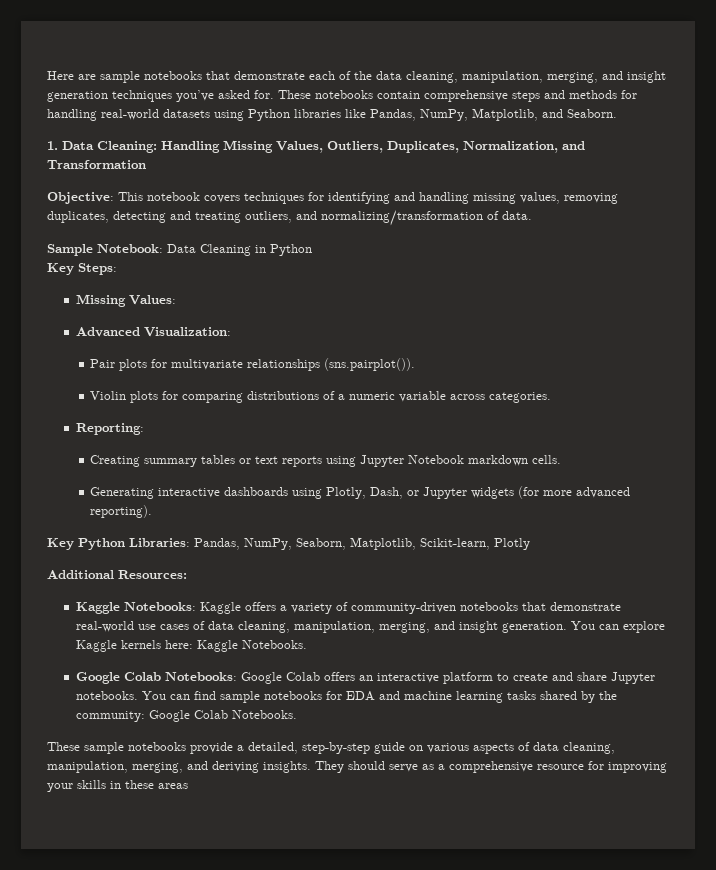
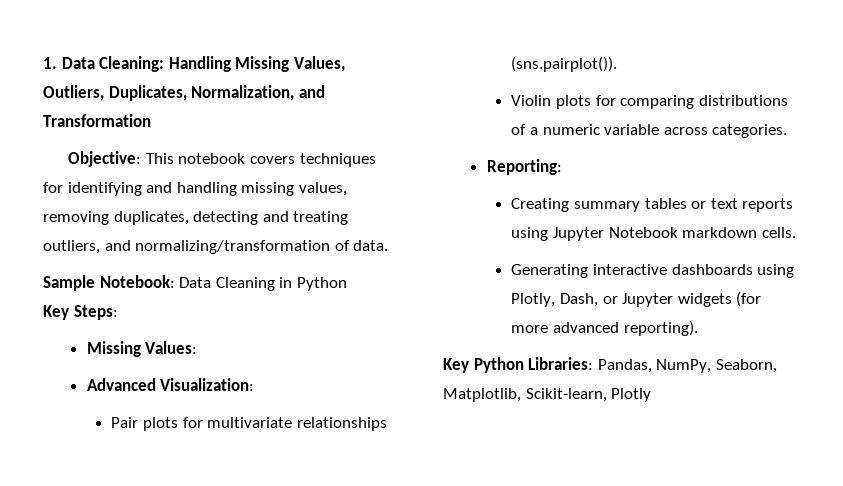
[47,71,666,83] [47,90,637,102] [47,108,617,121] Here are sample notebooks that demonstrate each of the data cleaning, manipulation, merging, and insight generation techniques you’ve asked for. These notebooks contain comprehensive steps and methods for handling real-world datasets using Python libraries like Pandas, NumPy, Matplotlib, and Seaborn. // -> (43, 63) none
[47,570,187,579] [75,602,621,614] [75,621,665,633] [75,640,307,652] [75,672,655,684] [75,691,617,703] [75,710,297,722] [47,742,615,754] [47,761,667,773] [47,780,188,792] // Additional Resources: // Kaggle Notebooks: Kaggle offers a variety of community-driven notebooks that demonstrate real-world use cases of data cleaning, manipulation, merging, and insight generation. You can explore Kaggle kernels here: Kaggle Notebooks. // Google Colab Notebooks: Google Colab offers an interactive platform to create and share Jupyter notebooks. You can find sample notebooks for EDA and machine learning tasks shared by the community: Google Colab Notebooks. // These sample notebooks provide a detailed, step-by-step guide on various aspects of data cleaning, manipulation, merging, and deriving insights. They should serve as a comprehensive resource for improving your skills in these areas -> (652, 395) none

